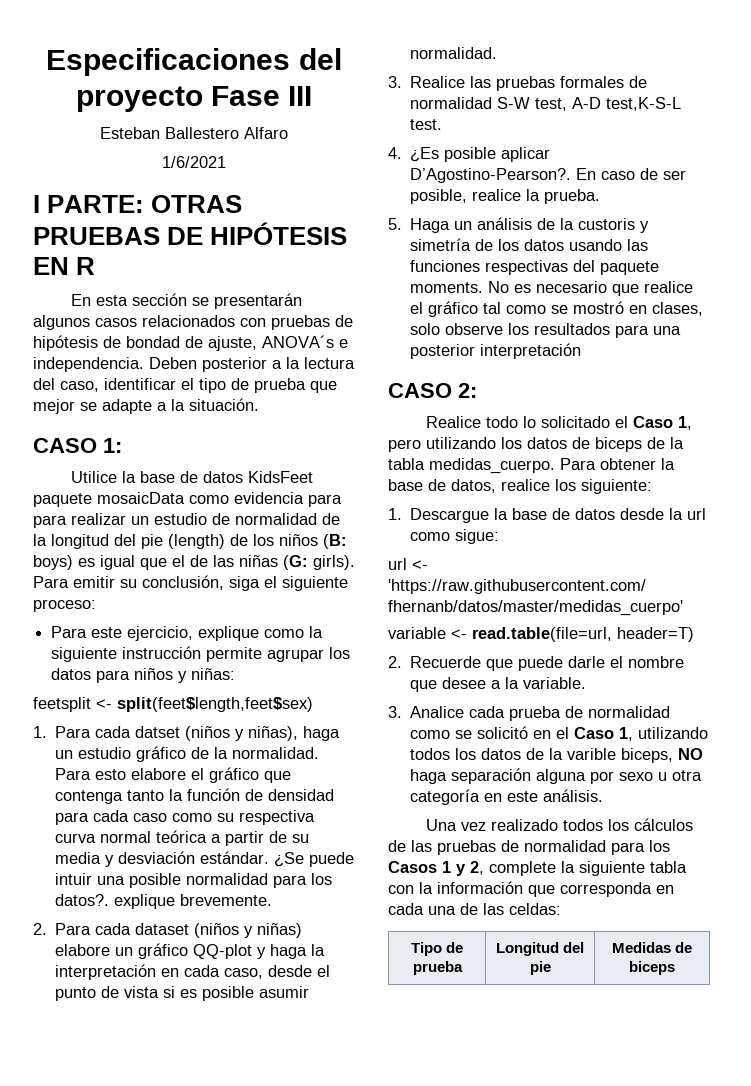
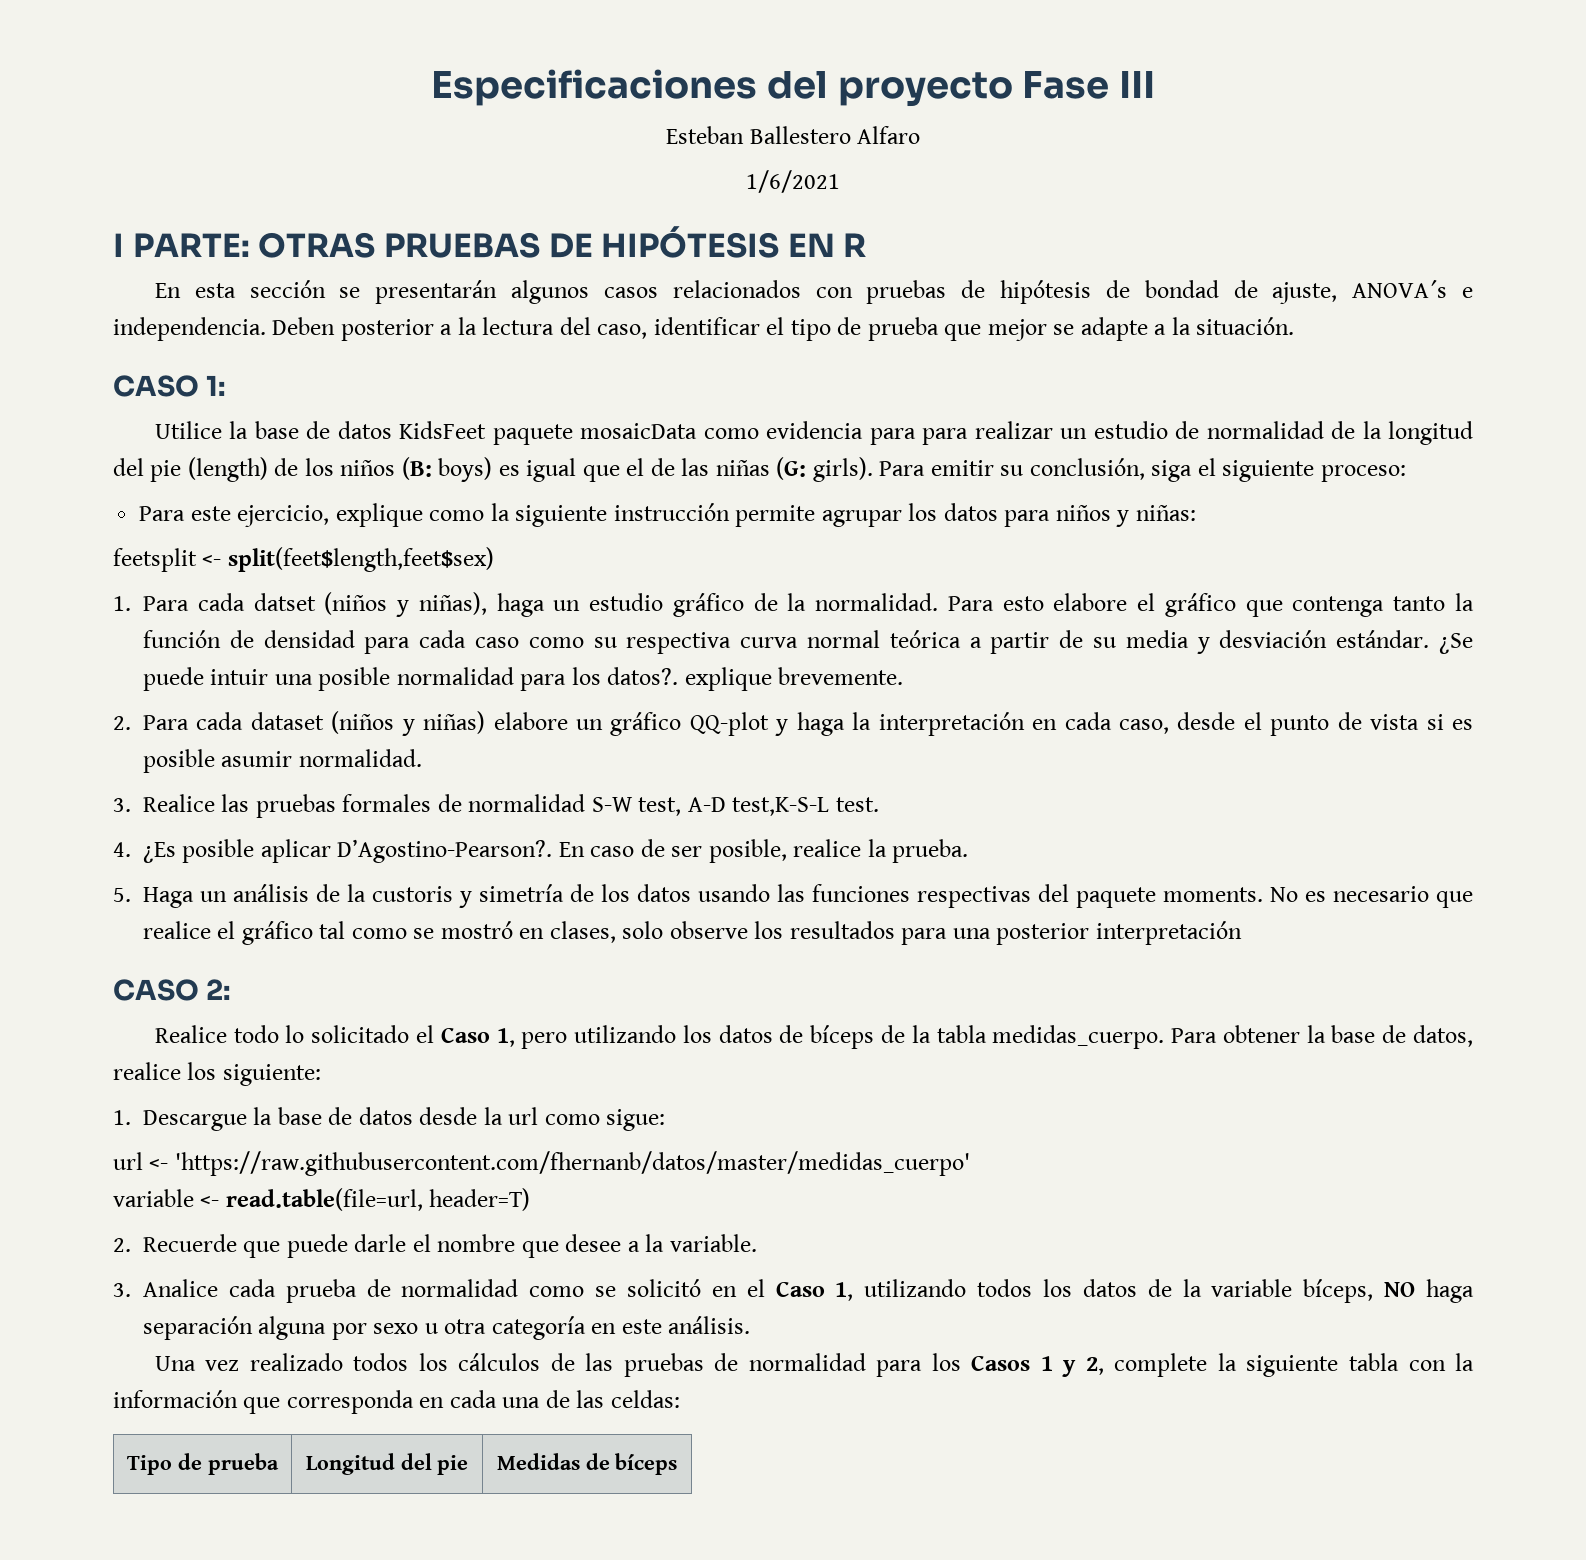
[595,437,642,452] biceps -> [810,1025,875,1049] bíceps
[567,748,674,763] varible biceps, -> [1211,1279,1374,1303] variable bíceps,
[629,961,675,975] biceps -> [615,1453,678,1475] bíceps

